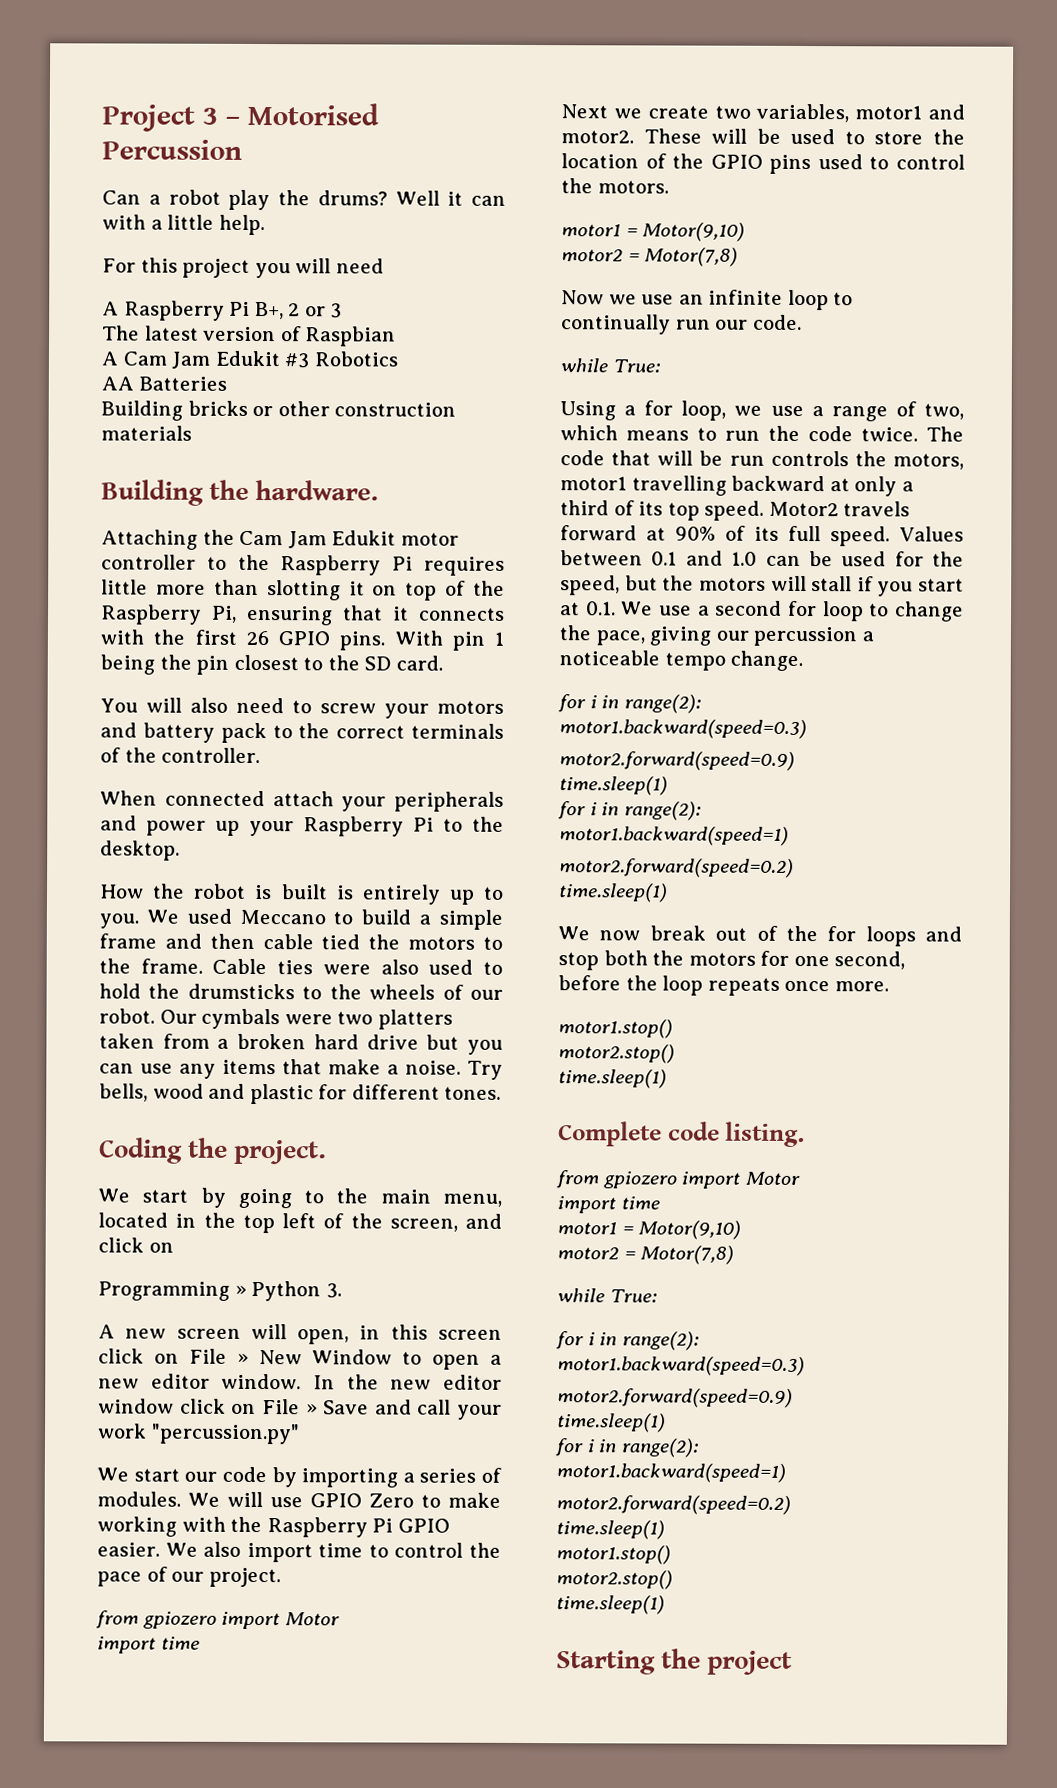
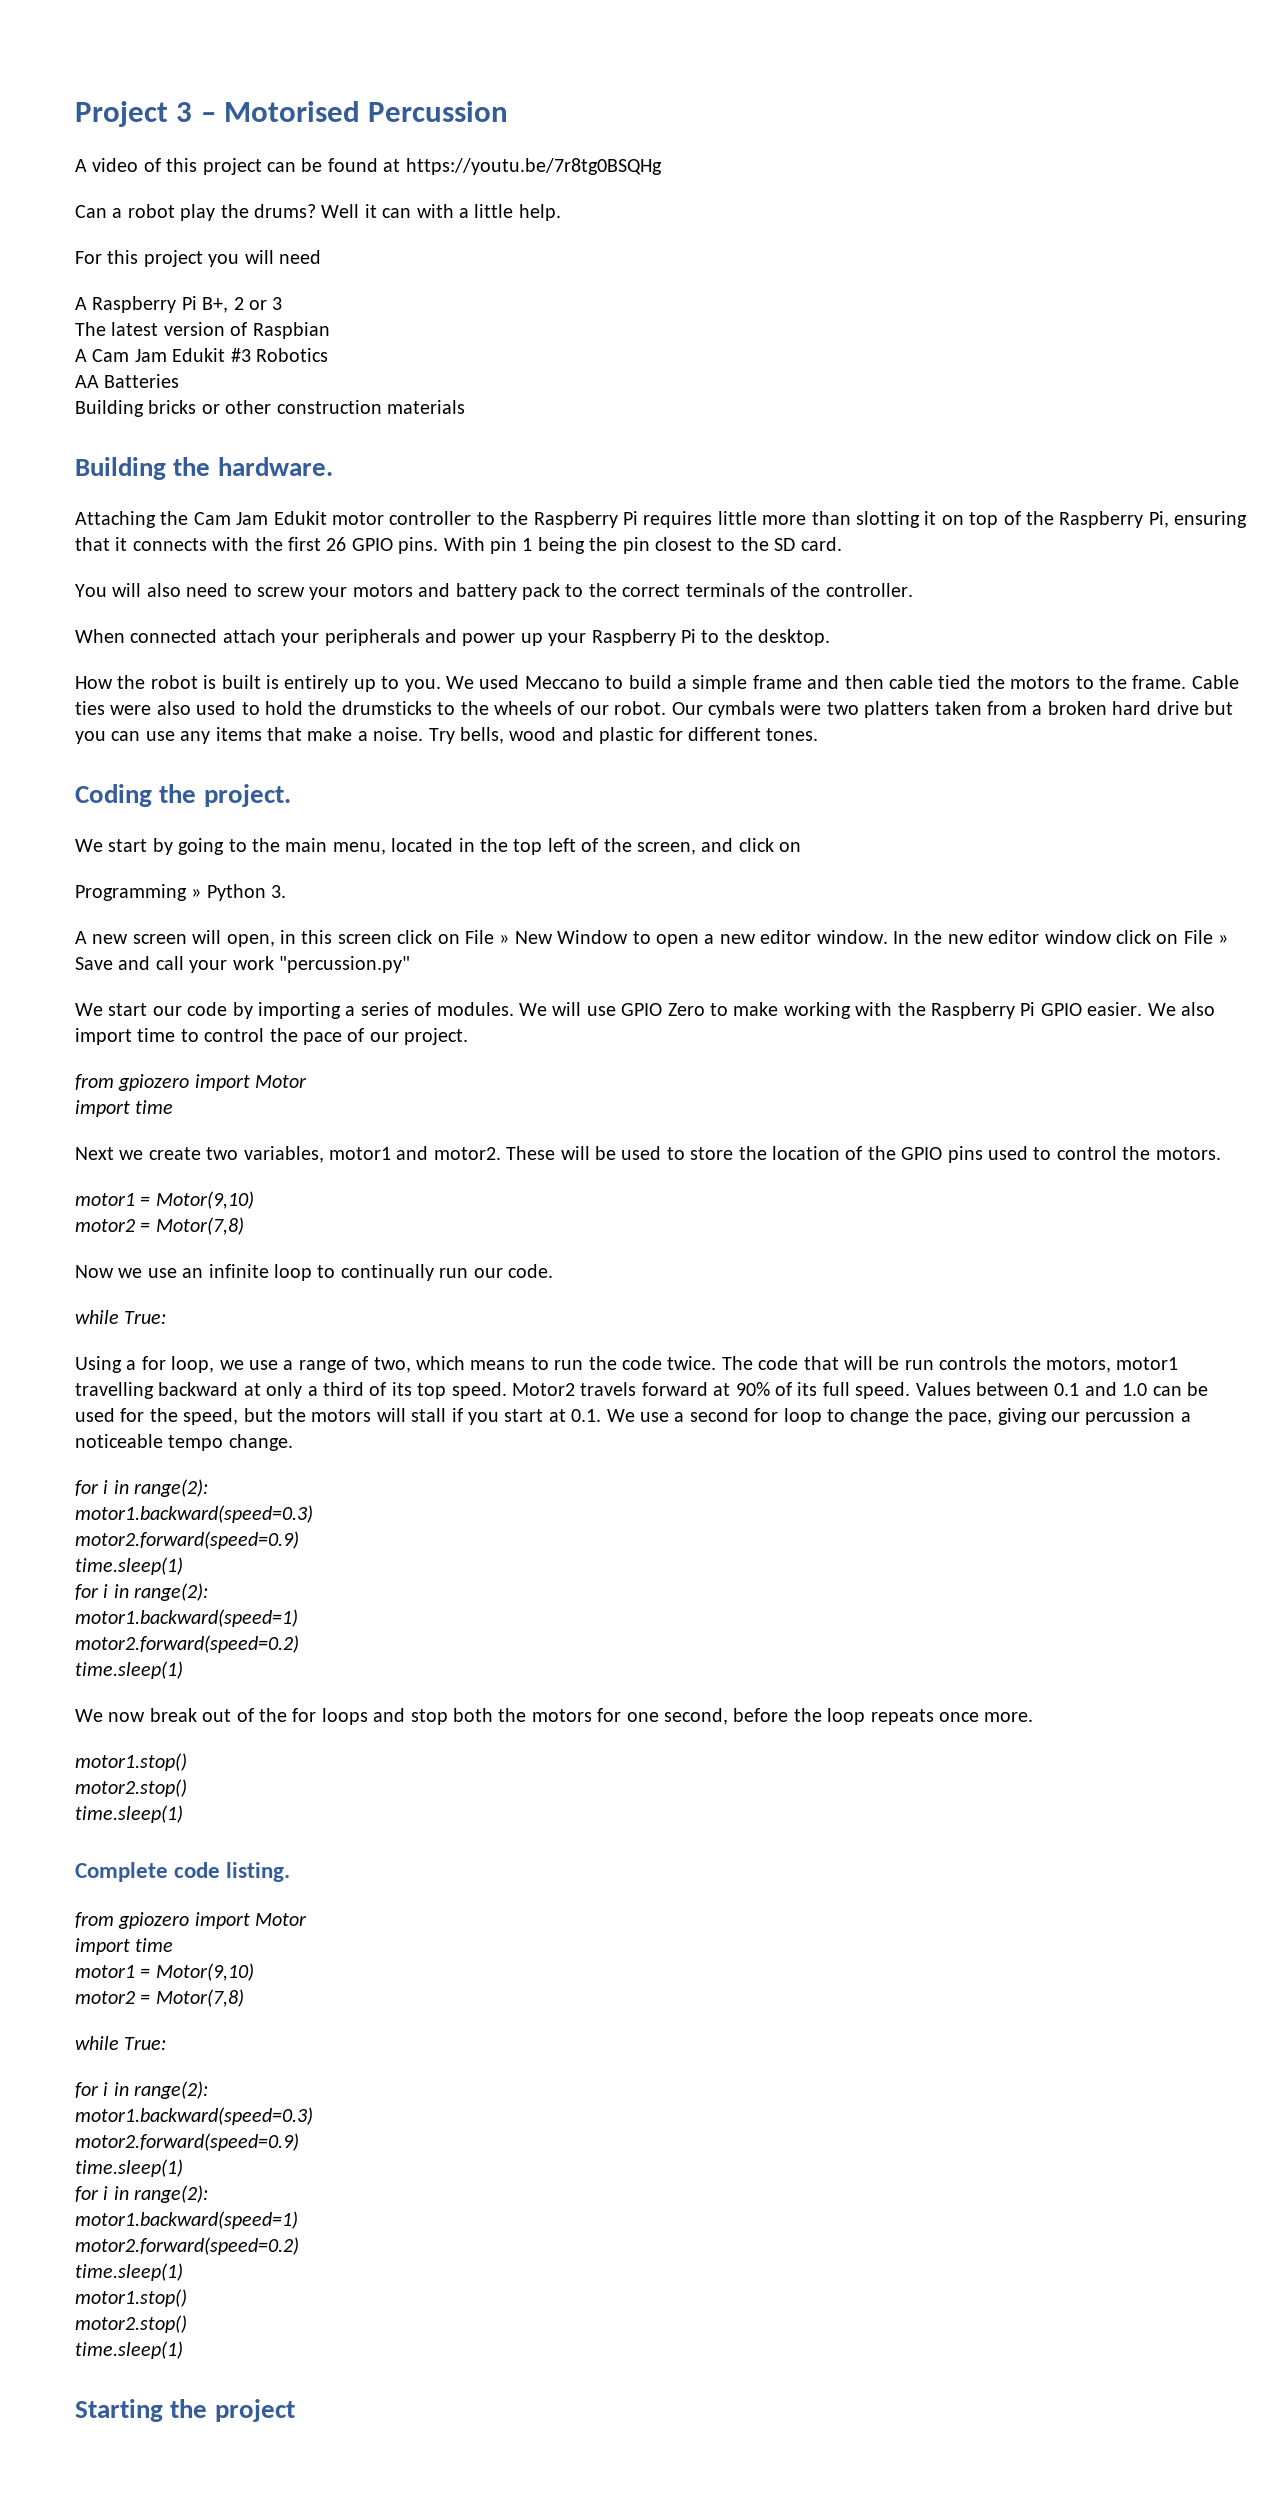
(242, 149) none -> [75,158,662,175] // A video of this project can be found at https://youtu.be/7r8tg0BSQHg

